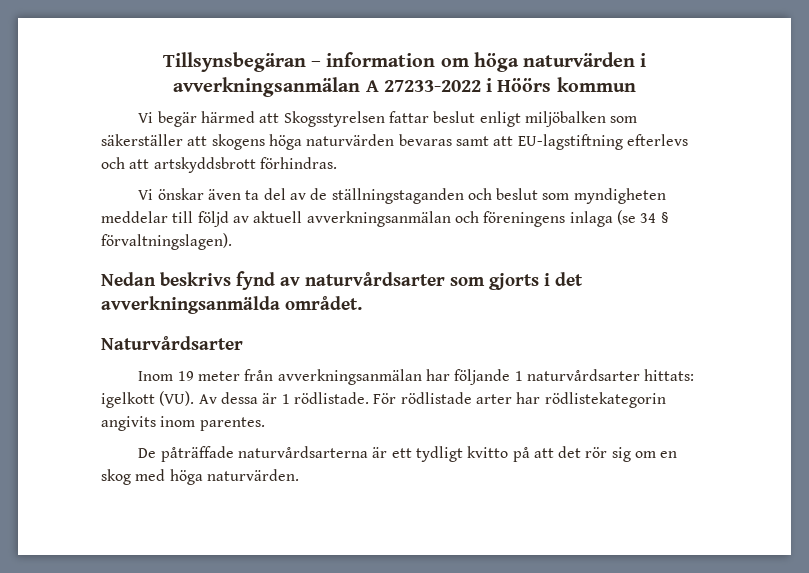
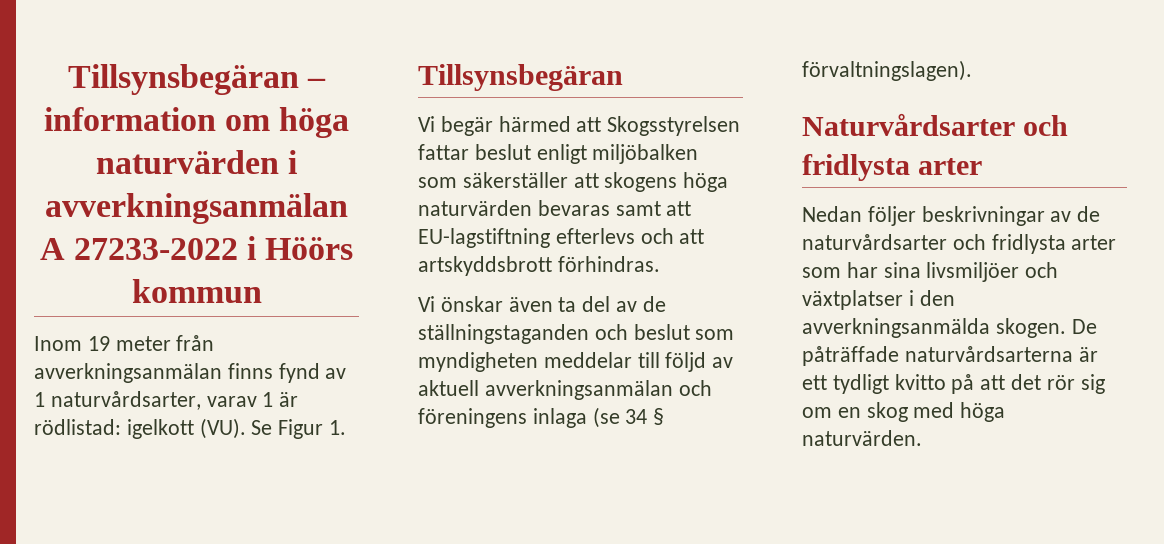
(636, 84) none -> [34,335,215,351] [34,363,347,383] [34,391,299,410] [34,418,347,439] [418,64,623,91] // Inom 19 meter från avverkningsanmälan finns fynd av 1 naturvårdsarter, varav 1 är rödlistad: igelkott (VU). Se Figur 1. // Tillsynsbegäran
[101,271,583,290] [101,296,362,314] [101,336,243,350] [138,369,695,385] [101,391,666,408] [101,416,265,431] Nedan beskrivs fynd av naturvårdsarter som gjorts i det avverkningsanmälda området. // Naturvårdsarter // Inom 19 meter från avverkningsanmälan har följande 1 naturvårdsarter hittats: igelkott (VU). Av dessa är 1 rödlistade. För rödlistade arter har rödlistekategorin angivits inom parentes. // -> [802,113,1069,136] [802,154,983,181] [802,206,1101,226] [802,234,1117,254] [802,262,1059,282] [802,290,955,310] [802,318,1066,338] Naturvårdsarter och fridlysta arter // Nedan följer beskrivningar av de naturvårdsarter och fridlysta arter som har sina livsmiljöer och växtplatser i den avverkningsanmälda skogen.

